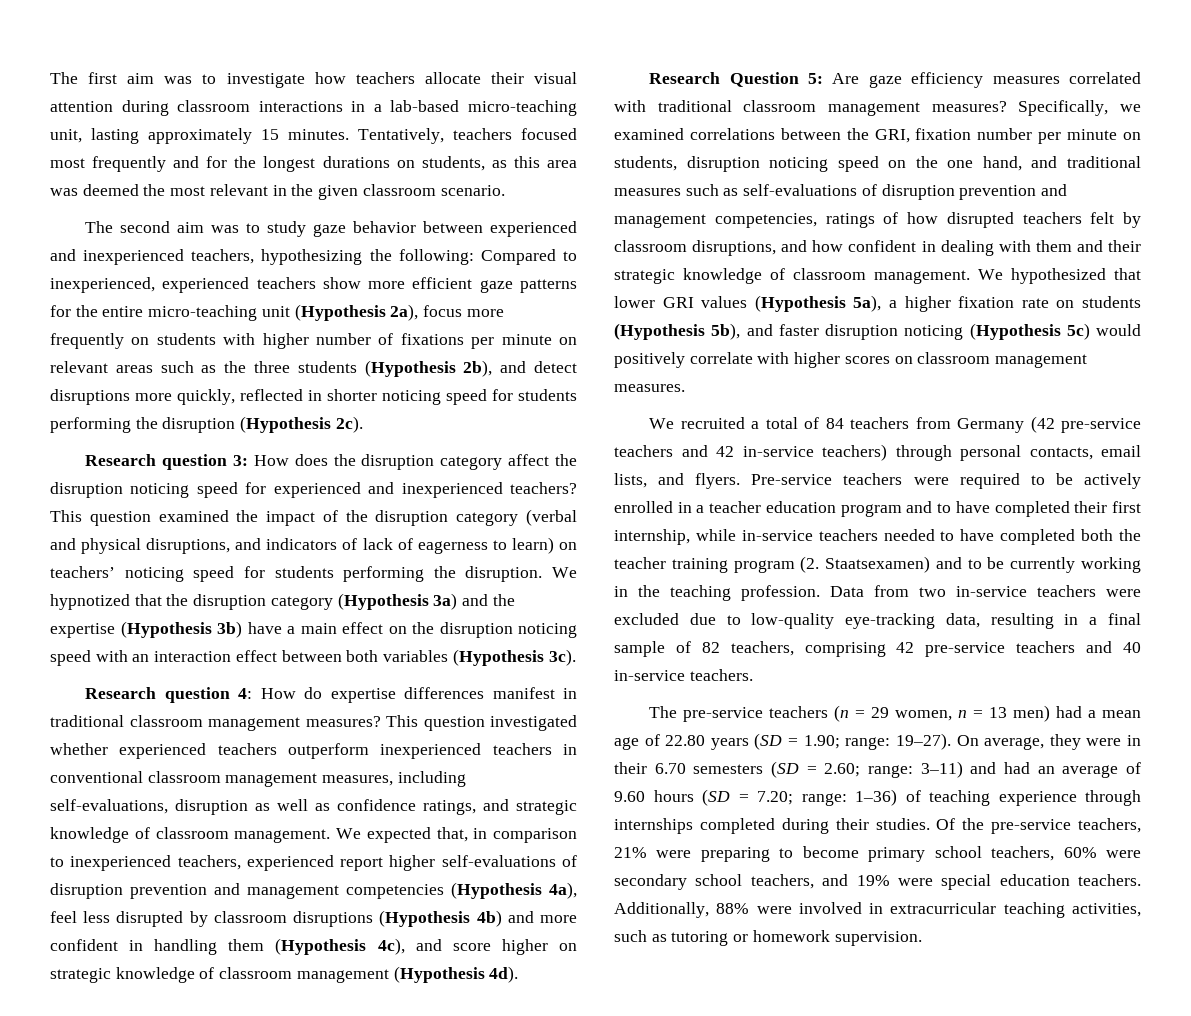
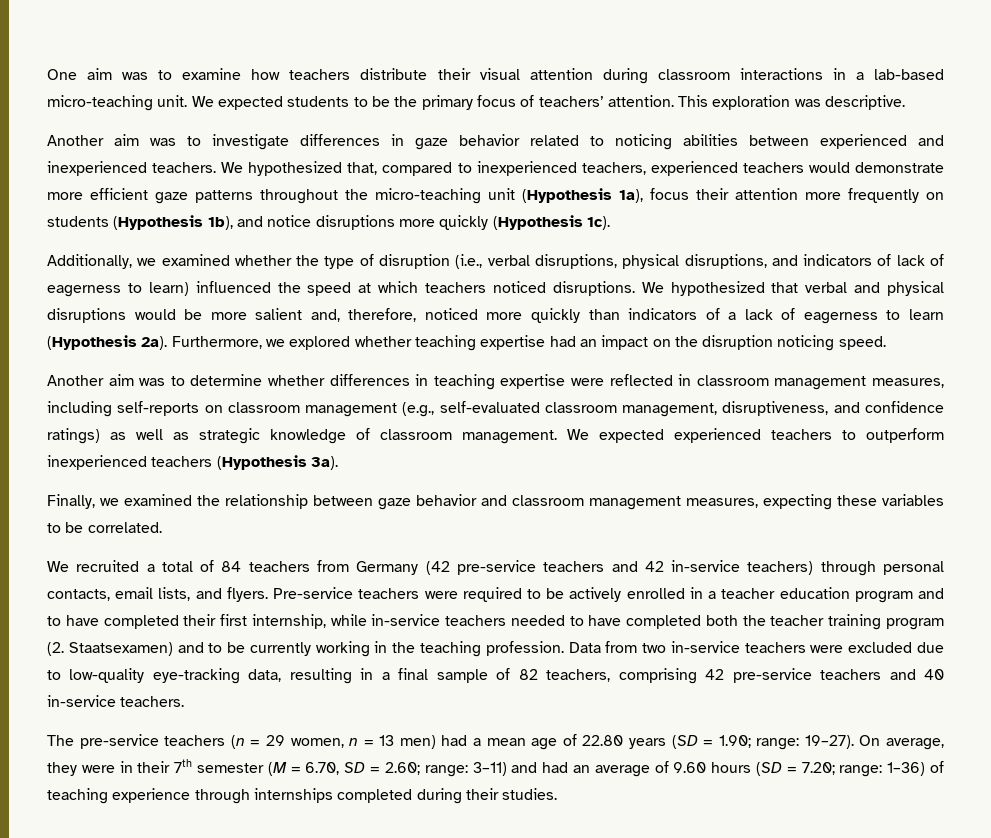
[50,72,305,88] The first aim was to investigate -> [47,68,242,80] One aim was to examine
[424,72,481,84] allocate -> [360,68,428,80] distribute
[50,128,577,144] [50,156,577,172] [50,184,505,200] [85,221,578,237] [50,249,578,265] [50,277,577,293] [50,304,504,321] [50,333,577,349] [50,360,578,377] [50,389,577,405] [50,416,363,433] [85,454,577,470] [50,482,578,498] [50,509,577,526] [50,538,76,550] unit, lasting approximately 15 minutes. Tentatively, teachers focused most frequently and for the longest durations on students, as this area was deemed the most relevant in the given classroom scenario. // The second aim was to study gaze behavior between experienced and inexperienced teachers, hypothesizing the following: Compared to inexperienced, experienced teachers show more efficient gaze patterns for the entire micro-teaching unit (Hypothesis 2a), focus more frequently on students with higher number of fixations per minute on relevant areas such as the three students (Hypothesis 2b), and detect disruptions more quickly, reflected in shorter noticing speed for students performing the disruption (Hypothesis 2c). // Research question 3: How does the disruption category affect the disruption noticing speed for experienced and inexperienced teachers? This question examined the impact of the disruption category (verbal and -> [157,95,906,110] [47,134,944,150] [47,161,945,176] [47,188,944,204] [47,215,610,230] [47,254,617,269] unit. We expected students to be the primary focus of teachers’ attention. This exploration was descriptive. // Another aim was to investigate differences in gaze behavior related to noticing abilities between experienced and inexperienced teachers. We hypothesized that, compared to inexperienced teachers, experienced teachers would demonstrate more efficient gaze patterns throughout the micro-teaching unit (Hypothesis 1a), focus their attention more frequently on students (Hypothesis 1b), and notice disruptions more quickly (Hypothesis 1c). // Additionally, we examined whether the type of disruption (i.e., verbal disruptions,
[558,542,577,550] [50,566,577,582] [50,593,515,610] [50,621,577,638] [50,649,576,666] [85,687,578,703] [50,715,577,731] [50,743,577,759] [50,771,466,787] [50,799,509,815] on teachers’ noticing speed for students performing the disruption. We hypnotized that the disruption category (Hypothesis 3a) and the expertise (Hypothesis 3b) have a main effect on the disruption noticing speed with an interaction effect between both variables (Hypothesis 3c). // Research question 4: How do expertise differences manifest in traditional classroom management measures? This question investigated whether experienced teachers outperform inexperienced teachers in conventional classroom management measures, including self-evaluations, disruption as well as confidence ratings, and -> [195,281,944,296] [47,308,944,324] [47,335,886,351] [47,374,945,390] [47,401,944,417] [47,428,189,444] influenced the speed at which teachers noticed disruptions. We hypothesized that verbal and physical disruptions would be more salient and, therefore, noticed more quickly than indicators of a lack of eagerness to learn (Hypothesis 2a). Furthermore, we explored whether teaching expertise had an impact on the disruption noticing speed. // Another aim was to determine whether differences in teaching expertise were reflected in classroom management measures, including self-reports on classroom management (e.g., self-evaluated classroom management, disruptiveness, and confidence ratings) as well as
[436,827,577,843] [50,855,577,871] [50,882,577,899] [50,910,577,927] [50,938,577,955] [50,966,519,983] [649,72,1141,88] [614,100,1141,116] [614,128,1141,144] [614,156,1141,172] [614,184,1068,200] [614,212,1141,228] [614,240,1141,256] [614,268,1141,284] [614,295,1141,312] [614,323,1141,340] [614,352,1088,368] [614,384,685,392] that, in comparison to inexperienced teachers, experienced report higher self-evaluations of disruption prevention and management competencies (Hypothesis 4a), feel less disrupted by classroom disruptions (Hypothesis 4b) and more confident in handling them (Hypothesis 4c), and score higher on strategic knowledge of classroom management (Hypothesis 4d). // Research Question 5: Are gaze efficiency measures correlated with traditional classroom management measures? Specifically, we examined correlations between the GRI, fixation number per minute on students, disruption noticing speed on the one hand, and traditional measures such as self-evaluations of disruption prevention and management competencies, ratings of how disrupted teachers felt by classroom disruptions, and how confident in dealing with them and their strategic knowledge of classroom management. We hypothesized that lower GRI values (Hypothesis 5a), a higher fixation rate on students (Hypothesis 5b), and faster disruption noticing (Hypothesis 5c) would positively correlate with higher scores on classroom management measures. -> [674,428,944,443] [47,455,338,470] [47,494,944,510] [47,522,162,533] experienced teachers to outperform inexperienced teachers (Hypothesis 3a). // Finally, we examined the relationship between gaze behavior and classroom management measures, expecting these variables to be correlated.
[654,761,799,778] 6.70 semesters (SD -> [174,759,366,776] 7th semester (M = 6.70, SD
[936,818,1141,834] [614,846,1141,862] [614,874,1141,890] [614,902,1141,918] [614,930,922,946] Of the pre-service teachers, 21% were preparing to become primary school teachers, 60% were secondary school teachers, and 19% were special education teachers. Additionally, 88% were involved in extracurricular teaching activities, such as tutoring or homework supervision. -> (558, 794) none

